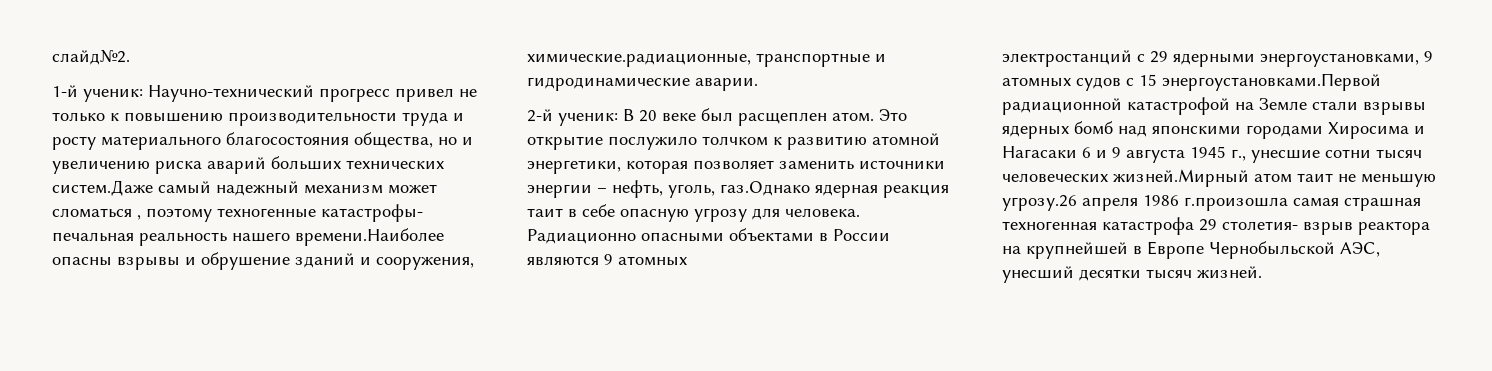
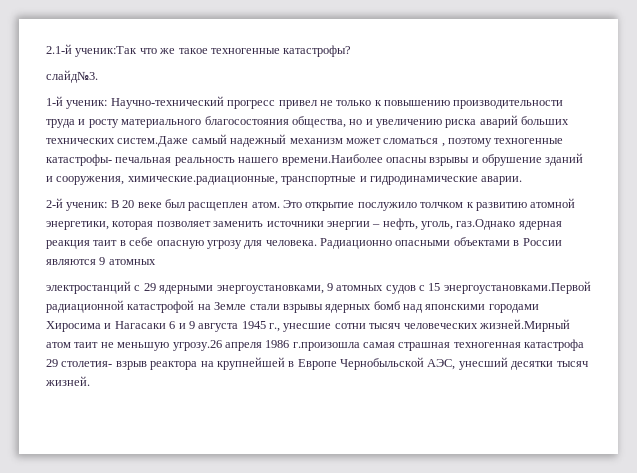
[52,50,130,65] слайд№2. -> [46,44,352,57] [46,70,98,83] 2.1-й ученик:Так что же такое техногенные катастрофы? // слайд№3.

